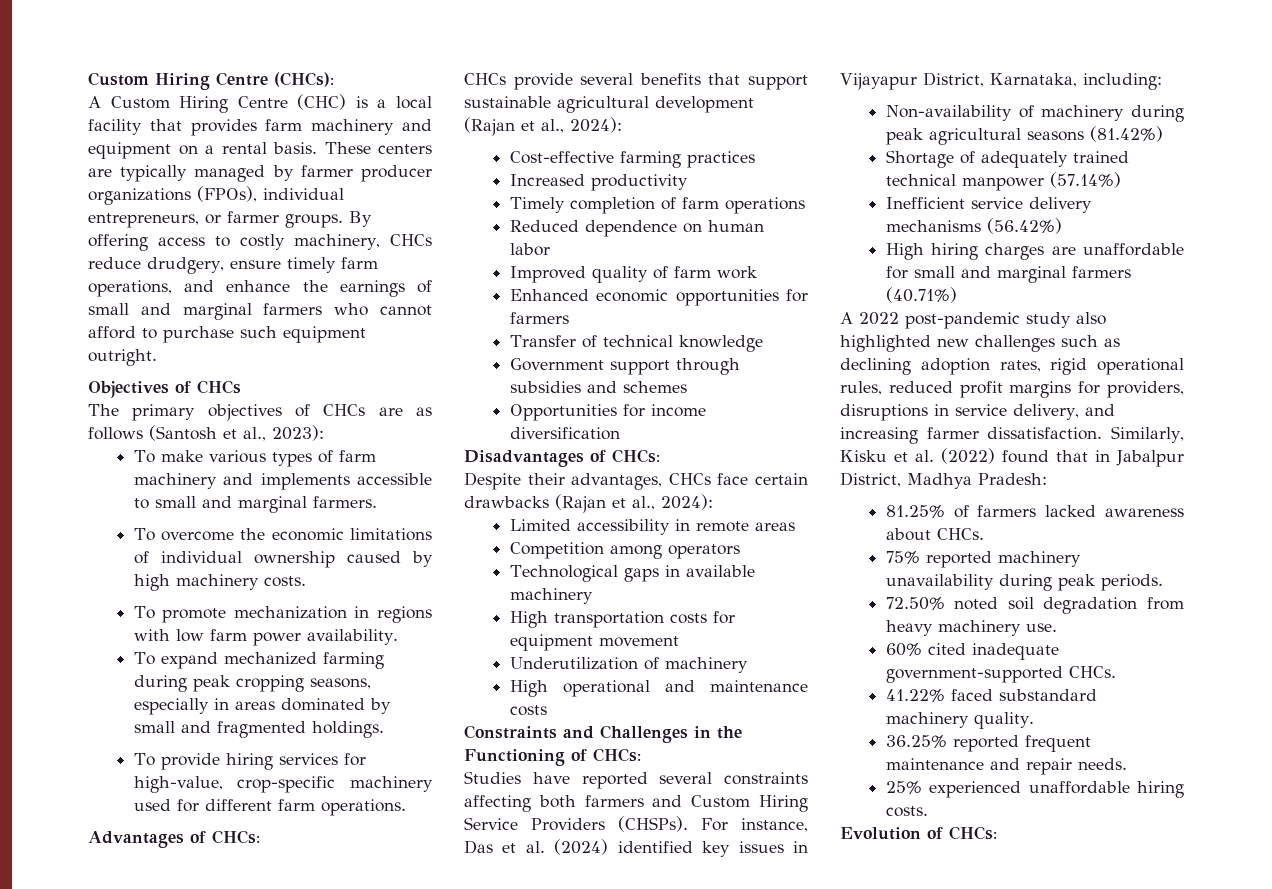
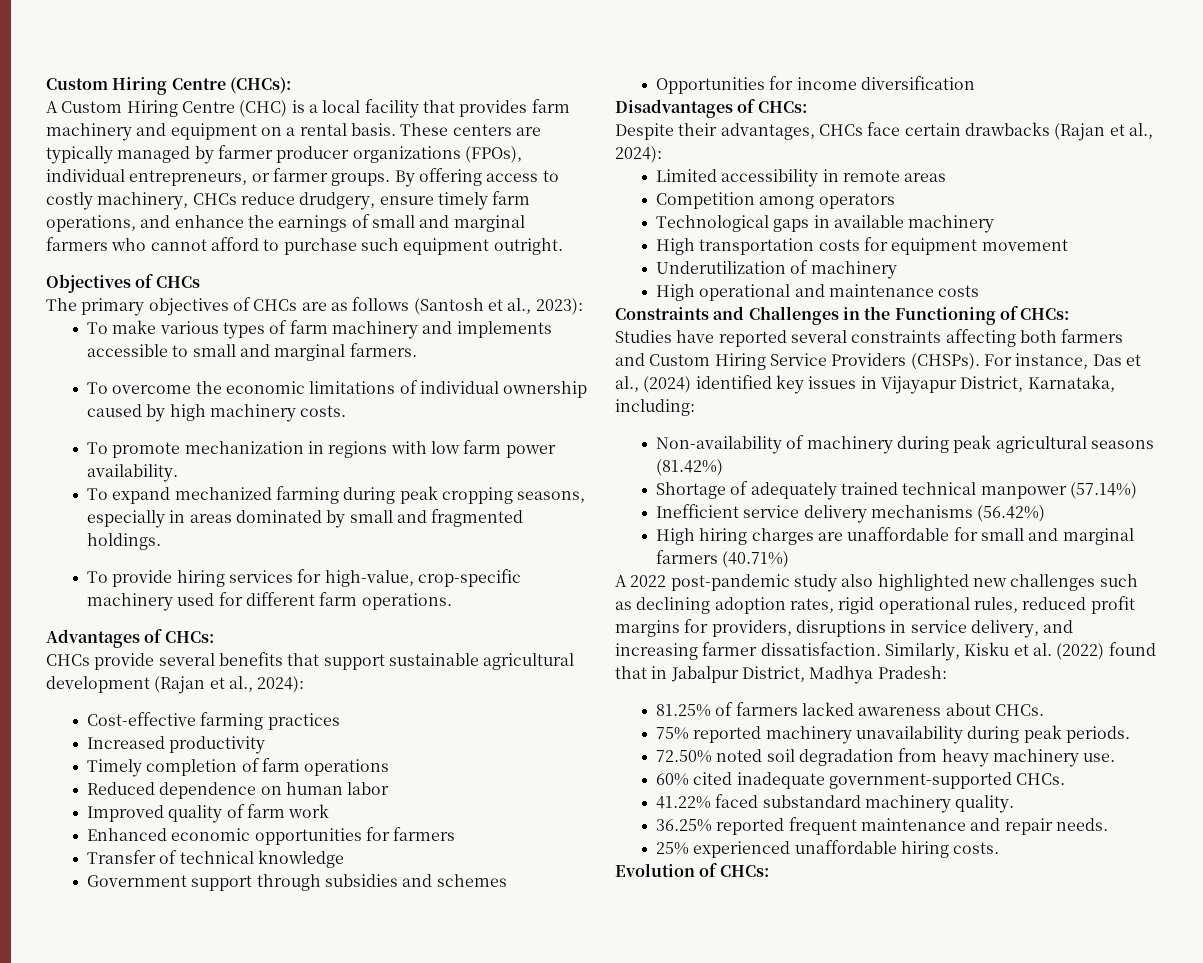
[525,841,545,853] al. -> [615,376,639,392] al.,

